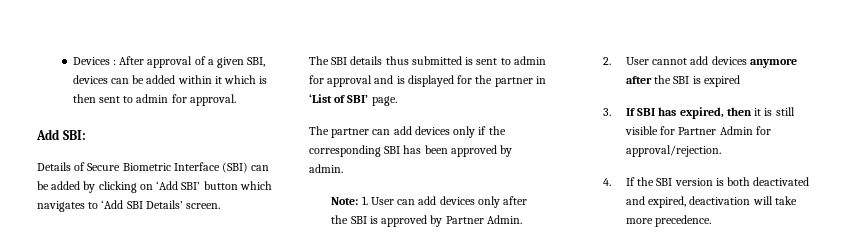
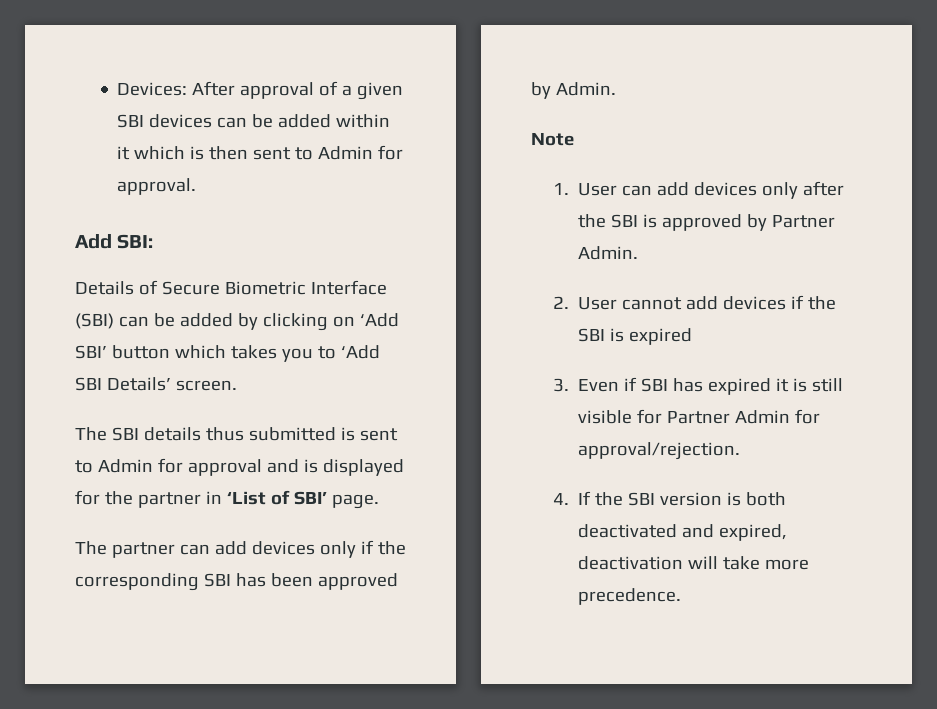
[72,57,116,65] Devices : -> [117,82,188,96] Devices:
[247,57,266,67] SBI, -> [117,114,145,128] SBI
[136,94,169,103] admin -> [318,146,374,160] Admin
[37,201,85,212] navigates -> [230,345,313,362] takes you
[513,56,546,65] admin -> [97,459,153,473] Admin
[309,164,343,173] [331,197,359,205] admin. // Note: -> [555,82,616,96] [531,133,574,146] Admin. // Note //
[749,58,797,68] [625,76,652,84] anymore after -> [791,295,805,309] if
[625,107,752,119] If SBI has expired, then -> [578,377,772,395] Even if SBI has expired

